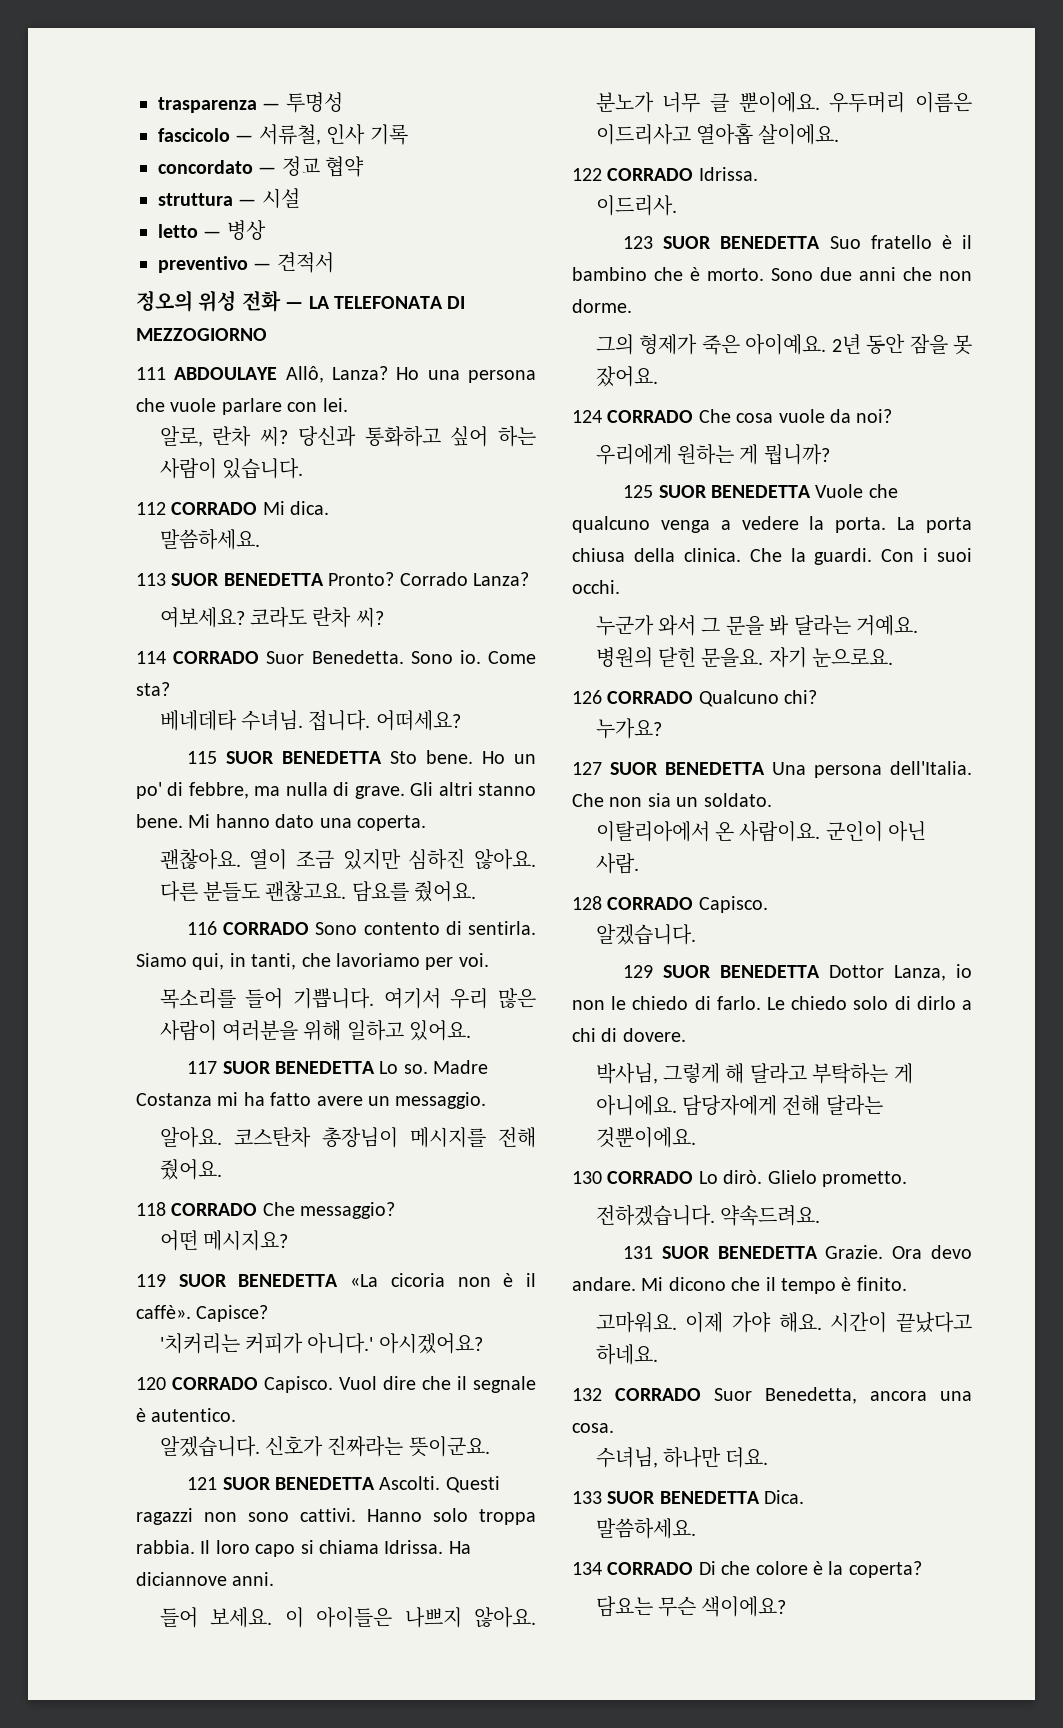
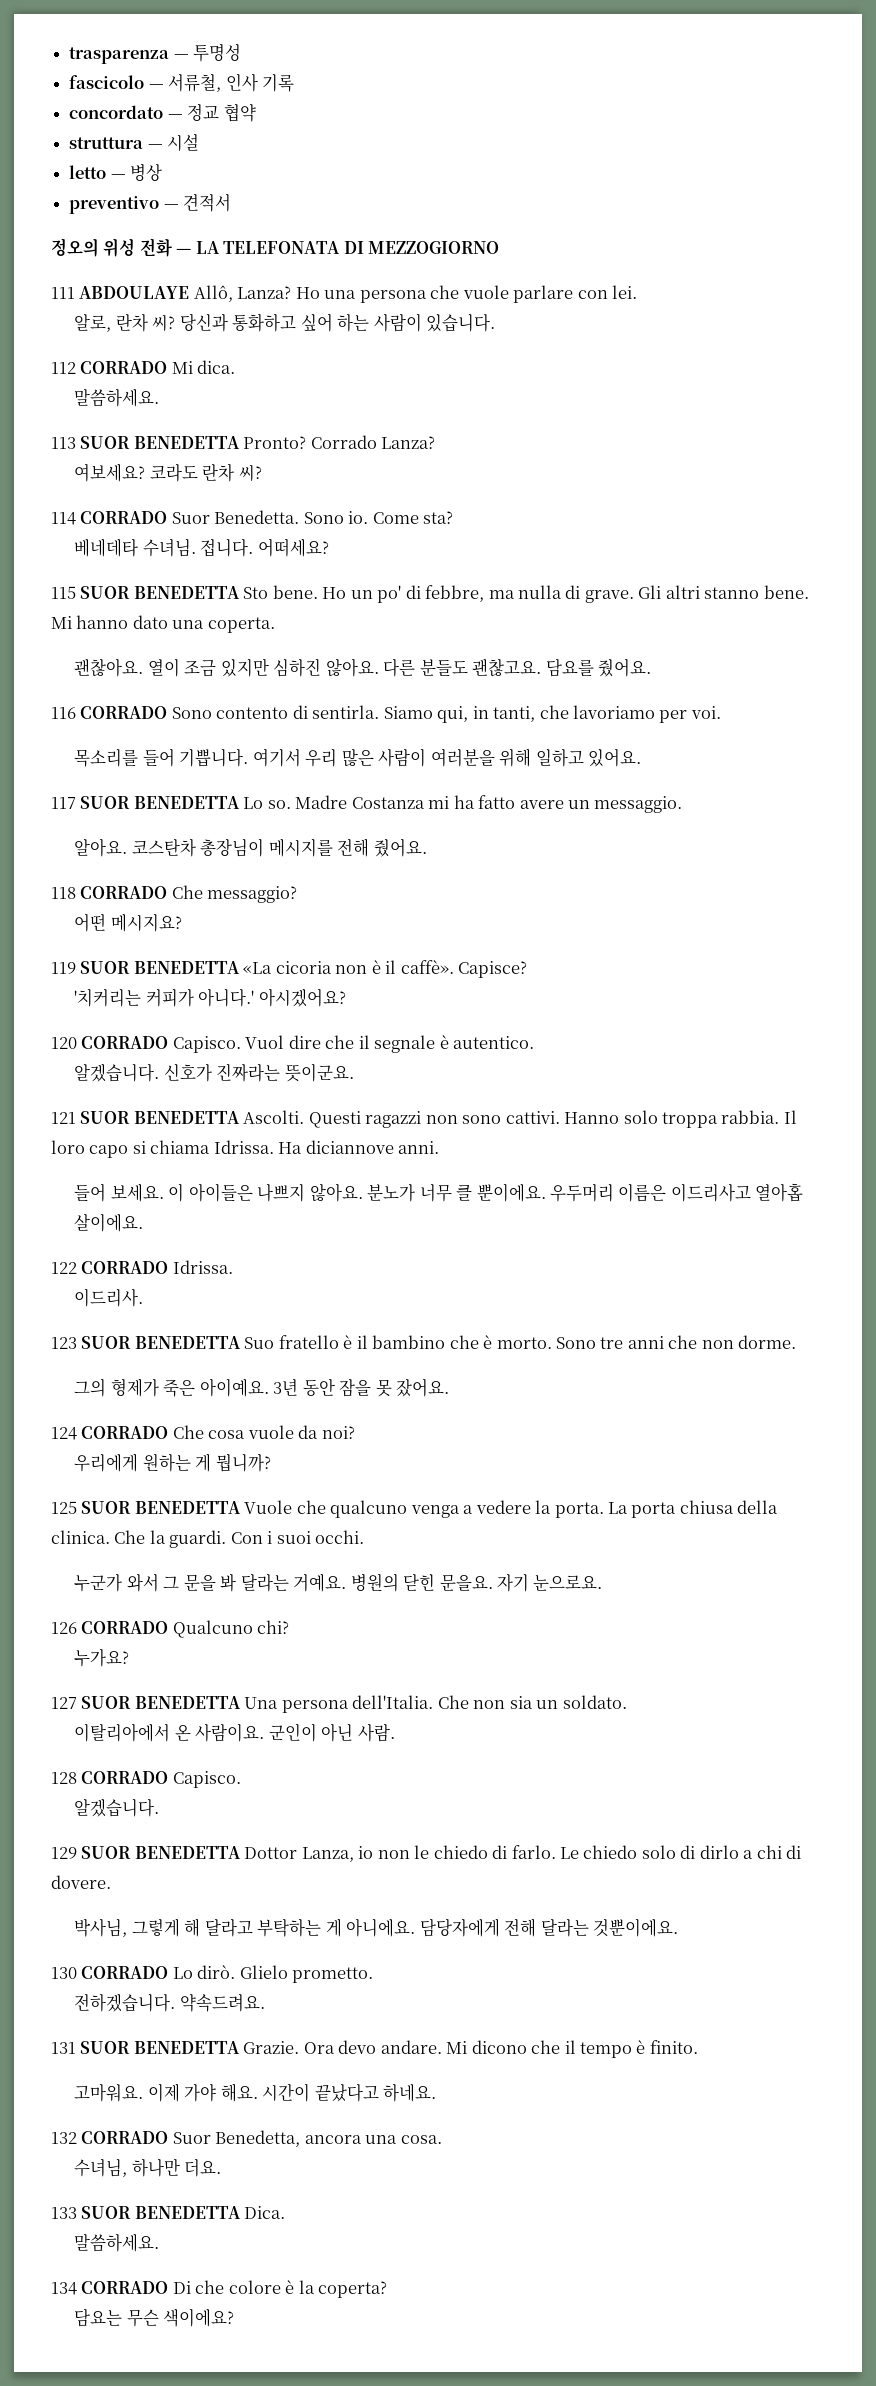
[820,267,852,281] due -> [600,1337,624,1349] tre
[831,334,861,354] 2년 -> [273,1379,299,1396] 3년

